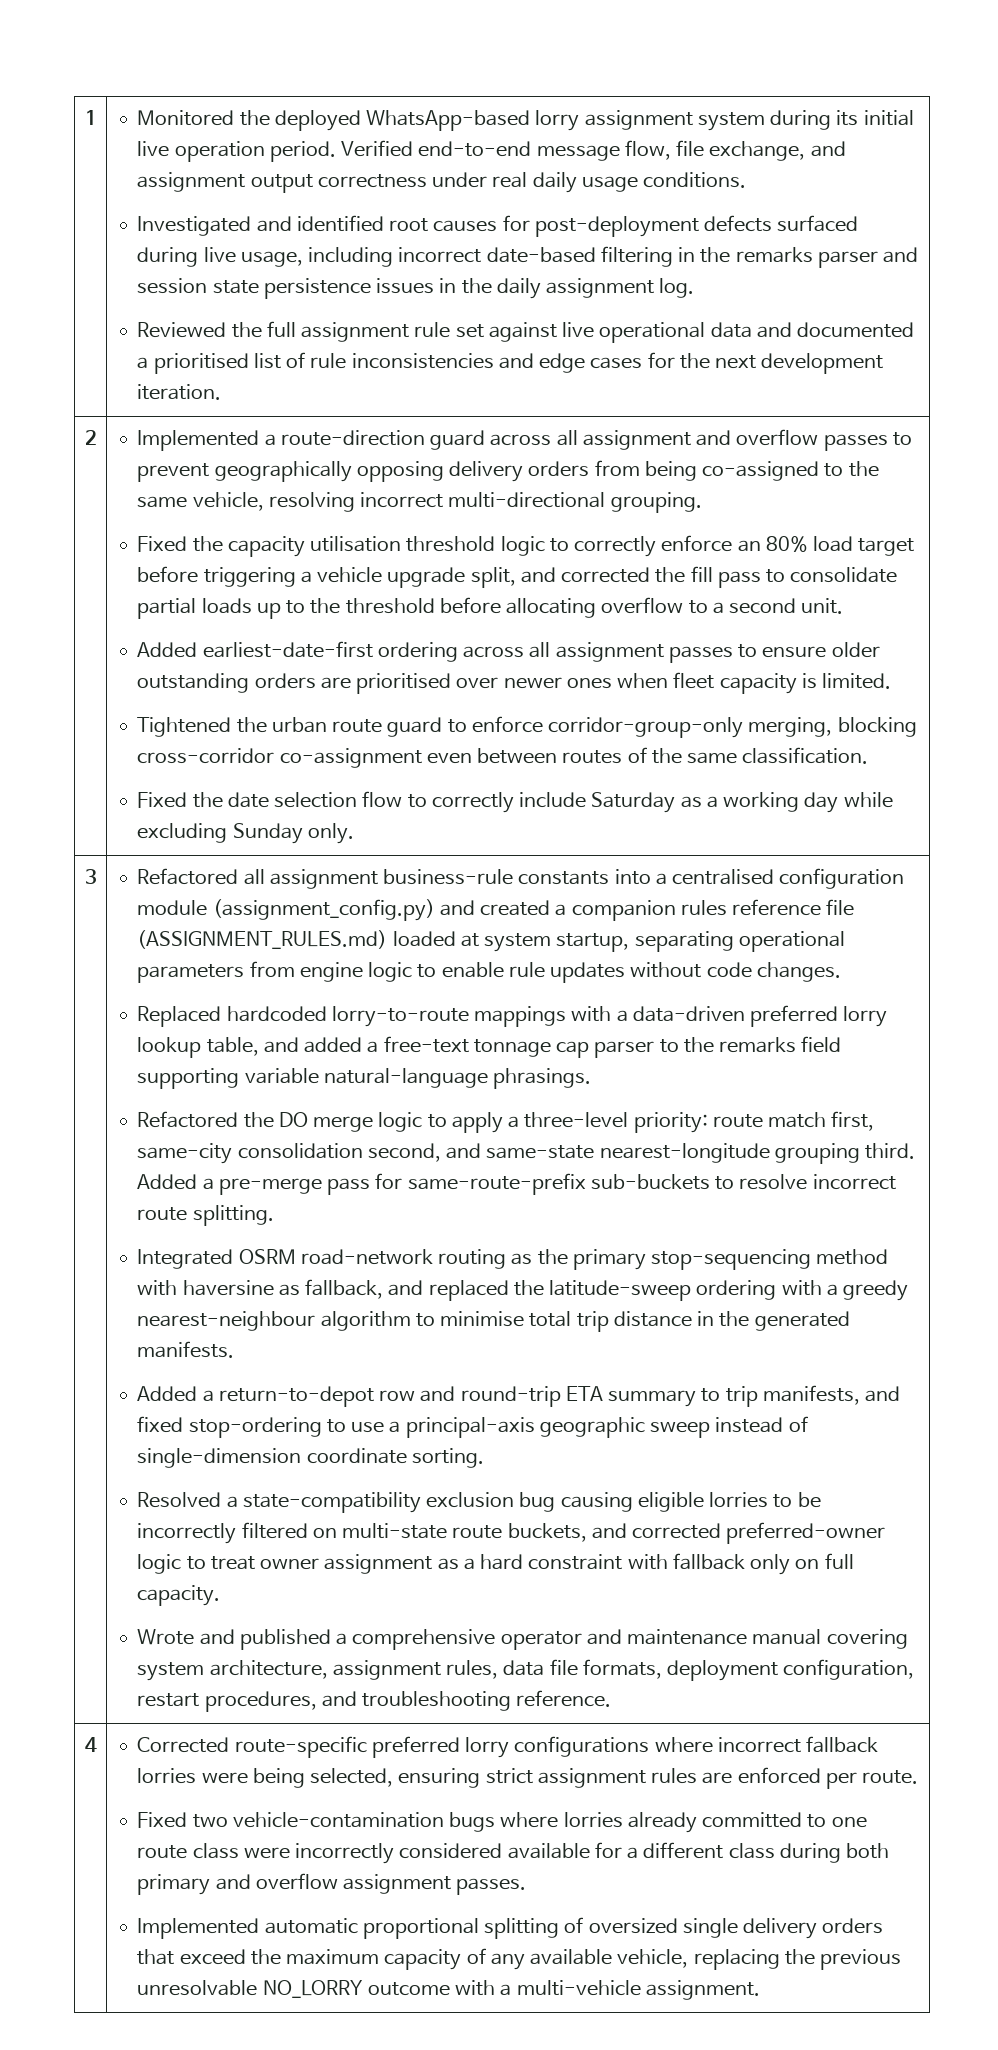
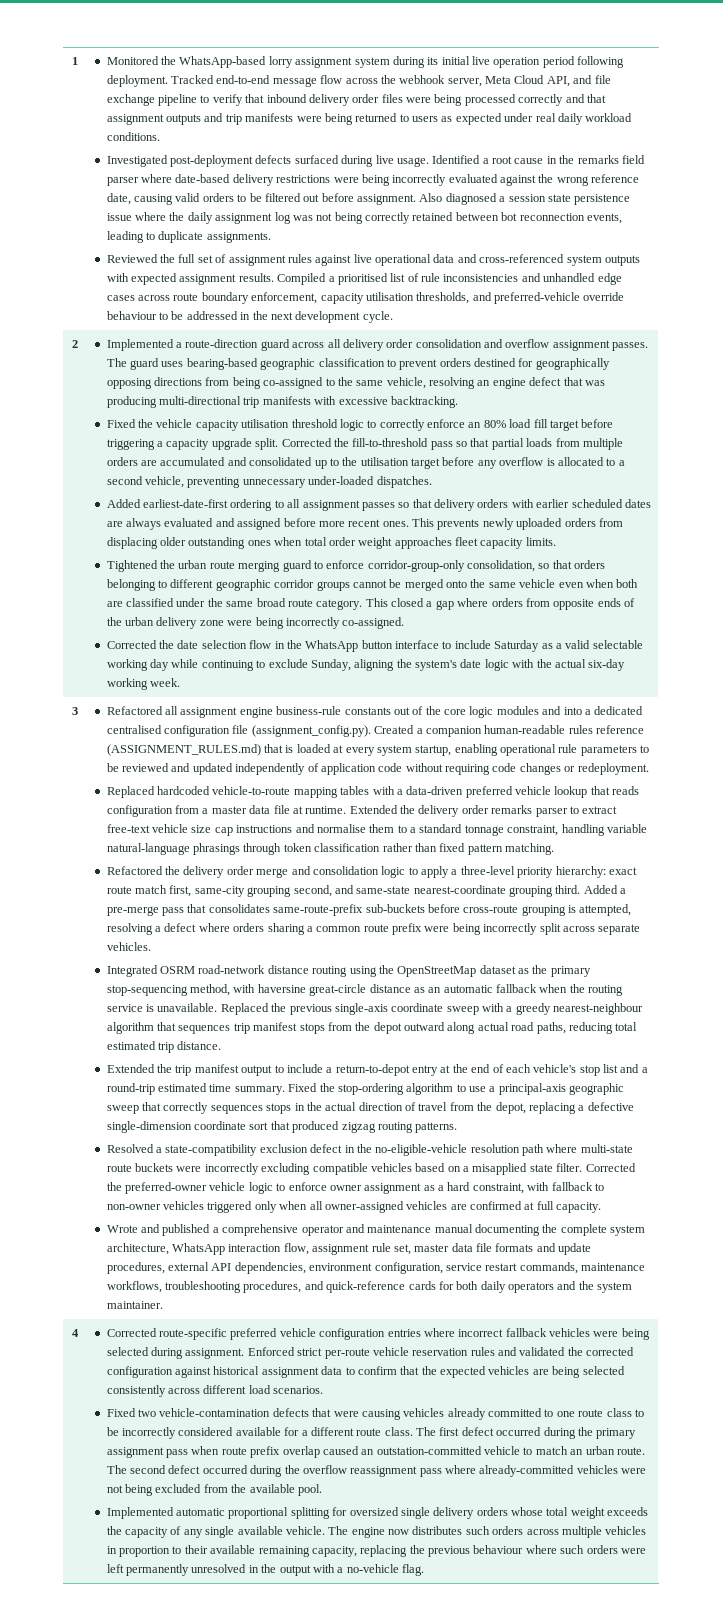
[274,110,361,131] deployed -> (177, 60) none
[269,140,846,162] [137,172,427,193] period. Verified end-to-end message flow, file exchange, and assignment output correctness -> [542,56,625,68] [106,75,611,87] [106,94,606,106] [106,113,502,125] period following deployment. Tracked end-to-end message flow across the webhook server, Meta Cloud API, and file exchange pipeline to verify that inbound delivery order files were being processed correctly and that assignment outputs and trip manifests were being returned to users as expected
[581,176,638,192] usage -> [585,113,633,122] workload
[256,215,530,232] and identified root causes for -> (168, 161) none
[240,246,919,268] usage, including incorrect date-based filtering in the remarks parser and -> [396,155,645,167] [106,174,640,186] [106,193,506,205] usage. Identified a root cause in the remarks field parser where date-based delivery restrictions were being incorrectly evaluated against the wrong reference date, causing valid orders to be filtered out before assignment. Also diagnosed a
[376,278,457,294] issues in -> [106,212,167,221] issue where
[659,278,695,298] log. -> [274,212,622,224] [106,231,271,243] log was not being correctly retained between bot reconnection events, leading to duplicate assignments.
[301,322,484,342] assignment rule set -> [197,254,312,266] set of assignment rules
[797,322,915,338] documented -> [479,254,640,266] [106,273,327,285] cross-referenced system outputs with expected assignment results. Compiled
(534, 361) none -> [543,273,596,282] unhandled
[647,352,675,368] for -> [138,292,625,304] [106,311,251,320] across route boundary enforcement, capacity utilisation thresholds, and preferred-vehicle override behaviour to be addressed in
[137,384,222,400] iteration. -> [362,311,393,323] cycle.
[582,429,912,451] [137,461,590,482] assignment and overflow passes to prevent geographically opposing delivery orders -> [342,339,649,351] [106,358,610,370] [106,377,203,389] delivery order consolidation and overflow assignment passes. The guard uses bearing-based geographic classification to prevent orders destined for geographically opposing directions
[360,492,702,513] [137,536,223,552] incorrect multi-directional grouping. // Fixed the -> [477,377,605,389] [106,396,458,408] [106,419,193,428] an engine defect that was producing multi-directional trip manifests with excessive backtracking. // Fixed the vehicle
(854, 544) none -> [533,419,548,428] fill
[317,566,898,588] [137,597,844,619] vehicle upgrade split, and corrected the fill pass to consolidate partial loads up to the threshold before allocating overflow to a second unit. -> [166,438,623,450] [106,457,625,469] [106,476,432,488] capacity upgrade split. Corrected the fill-to-threshold pass so that partial loads from multiple orders are accumulated and consolidated up to the utilisation target before any overflow is allocated to a second vehicle, preventing unnecessary under-loaded dispatches.
[463,646,525,658] across -> [274,500,284,508] to
[738,642,880,658] [137,672,892,694] to ensure older outstanding orders are prioritised over newer ones when fleet capacity is limited. -> [398,499,651,511] [106,518,623,530] [106,537,556,549] so that delivery orders with earlier scheduled dates are always evaluated and assigned before more recent ones. This prevents newly uploaded orders from displacing older outstanding ones when total order weight approaches fleet capacity limits.
(383, 726) none -> [238,561,281,572] merging
[748,717,917,737] [137,747,869,768] [137,791,514,813] merging, blocking cross-corridor co-assignment even between routes of the same classification. // Fixed the date selection flow to correctly -> [467,560,606,572] [106,579,639,591] [106,598,636,610] [106,617,405,629] [106,640,452,652] consolidation, so that orders belonging to different geographic corridor groups cannot be merged onto the same vehicle even when both are classified under the same broad route category. This closed a gap where orders from opposite ends of the urban delivery zone were being incorrectly co-assigned. // Corrected the date selection flow in the WhatsApp button interface to
(718, 802) none -> [565,640,643,649] valid selectable
[137,823,354,844] excluding Sunday only. -> [201,659,626,671] [106,678,181,690] continuing to exclude Sunday, aligning the system's date logic with the actual six-day working week.
(378, 879) none -> [239,707,273,718] engine
(610, 878) none -> [393,706,562,718] out of the core logic modules and
(667, 879) none -> [594,706,644,715] dedicated
[137,899,551,921] module (assignment_config.py) and created -> [232,725,415,737] file (assignment_config.py). Created
(676, 910) none -> [484,725,566,734] human-readable
[826,899,855,916] [137,930,388,949] file (ASSIGNMENT_RULES.md) -> [106,744,294,756] (ASSIGNMENT_RULES.md) that is
(479, 940) none -> [345,747,375,756] every
[634,931,845,952] [137,961,841,983] separating operational parameters from engine logic to enable rule updates without code changes. -> [454,744,650,756] [106,763,649,775] enabling operational rule parameters to be reviewed and updated independently of application code without requiring code changes or redeployment.
[331,1006,567,1027] lorry-to-route mappings -> [212,786,370,798] vehicle-to-route mapping tables
[843,1006,888,1027] [137,1036,842,1058] [137,1068,592,1089] [137,1111,374,1132] lorry lookup table, and added a free-text tonnage cap parser to the remarks field supporting variable natural-language phrasings. // Refactored the DO merge -> [515,786,640,798] [106,805,618,817] [106,824,647,836] [106,843,555,855] [106,866,379,878] vehicle lookup that reads configuration from a master data file at runtime. Extended the delivery order remarks parser to extract free-text vehicle size cap instructions and normalise them to a standard tonnage constraint, handling variable natural-language phrasings through token classification rather than fixed pattern matching. // Refactored the delivery order merge and consolidation
[633,1112,708,1133] priority: -> [517,866,637,878] priority hierarchy: exact
[237,1143,363,1159] consolidation -> [247,886,292,897] grouping
[599,1143,770,1163] nearest-longitude -> [413,885,506,894] nearest-coordinate
[375,1173,896,1195] [137,1205,274,1226] [137,1249,507,1269] for same-route-prefix sub-buckets to resolve incorrect route splitting. // Integrated OSRM road-network routing -> [187,904,632,916] [106,923,641,935] [106,942,151,951] [106,965,516,977] that consolidates same-route-prefix sub-buckets before cross-route grouping is attempted, resolving a defect where orders sharing a common route prefix were being incorrectly split across separate vehicles. // Integrated OSRM road-network distance routing using the OpenStreetMap dataset
[816,1249,889,1265] method -> [190,984,231,996] method,
[278,1279,777,1301] as fallback, and replaced the latitude-sweep ordering -> [309,984,624,996] [106,1003,479,1015] great-circle distance as an automatic fallback when the routing service is unavailable. Replaced the previous single-axis coordinate sweep
[415,1311,850,1332] [137,1341,235,1358] [137,1385,901,1407] [137,1416,322,1438] to minimise total trip distance in the generated manifests. // Added a return-to-depot row and round-trip ETA summary to trip manifests, and fixed stop-ordering -> [157,1022,638,1034] [106,1041,222,1053] [106,1064,648,1076] [106,1083,454,1095] that sequences trip manifest stops from the depot outward along actual road paths, reducing total estimated trip distance. // Extended the trip manifest output to include a return-to-depot entry at the end of each vehicle's stop list and a round-trip estimated time summary. Fixed the stop-ordering algorithm
[715,1416,808,1433] [137,1448,484,1468] [137,1492,821,1513] [137,1522,886,1544] [137,1554,255,1574] instead of single-dimension coordinate sorting. // Resolved a state-compatibility exclusion bug causing eligible lorries to be incorrectly filtered on multi-state route buckets, and corrected preferred-owner logic to treat -> [142,1102,634,1114] [106,1121,458,1133] [106,1144,633,1156] [106,1163,636,1175] [106,1182,327,1194] that correctly sequences stops in the actual direction of travel from the depot, replacing a defective single-dimension coordinate sort that produced zigzag routing patterns. // Resolved a state-compatibility exclusion defect in the no-eligible-vehicle resolution path where multi-state route buckets were incorrectly excluding compatible vehicles based on a misapplied state filter. Corrected the preferred-owner vehicle logic to enforce
[528,1554,623,1570] constraint -> [472,1183,524,1194] constraint,
[750,1554,820,1575] only on -> [594,1183,604,1191] [106,1201,535,1213] to non-owner vehicles triggered only when all owner-assigned vehicles are confirmed at
[826,1629,908,1649] [137,1659,915,1681] [137,1690,612,1712] covering system architecture, assignment rules, data file formats, deployment configuration, restart procedures, and troubleshooting reference. -> [475,1224,646,1236] [106,1243,592,1255] [106,1262,646,1274] [106,1281,633,1293] [106,1301,163,1309] documenting the complete system architecture, WhatsApp interaction flow, assignment rule set, master data file formats and update procedures, external API dependencies, environment configuration, service restart commands, maintenance workflows, troubleshooting procedures, and quick-reference cards for both daily operators and the system maintainer.
[465,1736,650,1758] lorry configurations -> [279,1328,421,1340] vehicle configuration entries
[137,1767,919,1789] [137,1812,623,1832] lorries were being selected, ensuring strict assignment rules are enforced per route. // Fixed two vehicle-contamination bugs where lorries -> [549,1328,650,1340] [106,1347,635,1359] [106,1366,625,1378] [106,1385,324,1397] [106,1408,445,1420] vehicles were being selected during assignment. Enforced strict per-route vehicle reservation rules and validated the corrected configuration against historical assignment data to confirm that the expected vehicles are being selected consistently across different load scenarios. // Fixed two vehicle-contamination defects that were causing vehicles
[243,1847,290,1859] were -> [634,1409,644,1417] [106,1427,119,1436] to be
[728,1843,890,1863] [137,1873,527,1895] class during both primary and overflow assignment passes. -> [356,1427,637,1439] [106,1446,645,1458] [106,1465,647,1477] [106,1484,322,1496] route class. The first defect occurred during the primary assignment pass when route prefix overlap caused an outstation-committed vehicle to match an urban route. The second defect occurred during the overflow reassignment pass where already-committed vehicles were not being excluded from the available pool.
[564,1917,584,1933] of -> [332,1507,348,1516] for
[137,1948,902,1970] [137,1980,760,2000] that exceed the maximum capacity of any available vehicle, replacing the previous unresolvable NO_LORRY outcome with a multi-vehicle assignment. -> [511,1507,649,1519] [106,1526,647,1538] [106,1545,646,1557] [106,1564,425,1576] whose total weight exceeds the capacity of any single available vehicle. The engine now distributes such orders across multiple vehicles in proportion to their available remaining capacity, replacing the previous behaviour where such orders were left permanently unresolved in the output with a no-vehicle flag.

